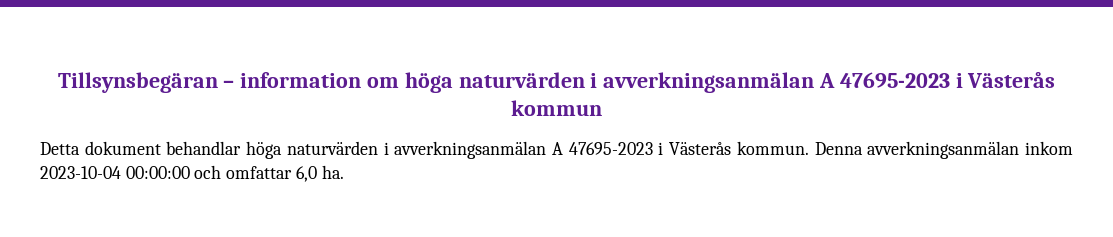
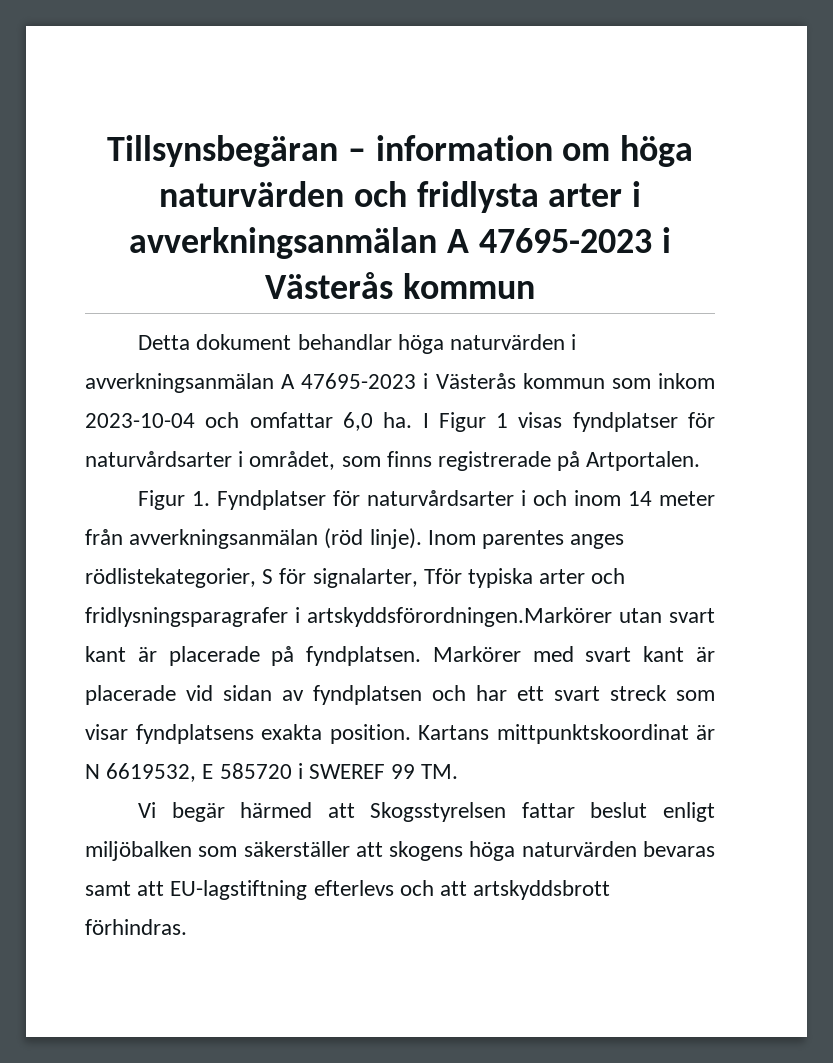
(585, 80) none -> [353,181,623,213] och fridlysta arter
[736,141,1020,159] kommun. Denna avverkningsanmälan -> [522,373,651,389] kommun som
[125,166,190,179] 00:00:00 -> (195, 420) none
(344, 172) none -> [422,412,715,432] [85,451,701,471] [138,490,715,510] [85,528,625,549] [85,568,626,588] [85,607,715,627] [85,646,715,666] [85,685,715,705] [85,724,715,744] [85,763,459,782] [138,802,715,822] [85,841,715,861] [85,880,611,900] [85,919,187,935] I Figur 1 visas fyndplatser för naturvårdsarter i området, som finns registrerade på Artportalen. // Figur 1. Fyndplatser för naturvårdsarter i och inom 14 meter från avverkningsanmälan (röd linje). Inom parentes anges rödlistekategorier, S för signalarter, Tför typiska arter och fridlysningsparagrafer i artskyddsförordningen.Markörer utan svart kant är placerade på fyndplatsen. Markörer med svart kant är placerade vid sidan av fyndplatsen och har ett svart streck som visar fyndplatsens exakta position. Kartans mittpunktskoordinat är N 6619532, E 585720 i SWEREF 99 TM. // Vi begär härmed att Skogsstyrelsen fattar beslut enligt miljöbalken som säkerställer att skogens höga naturvärden bevaras samt att EU-lagstiftning efterlevs och att artskyddsbrott förhindras.

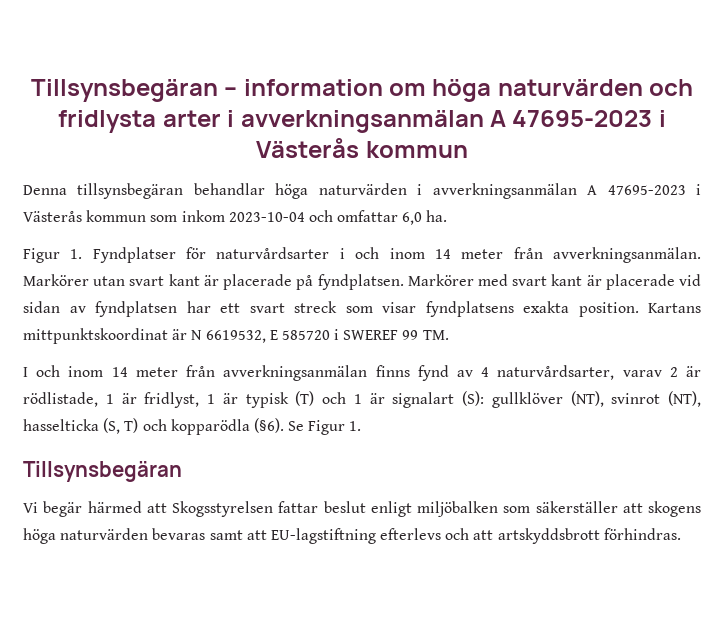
[138,334,292,350] Detta dokument -> [23,183,184,199] Denna tillsynsbegäran
[422,412,715,432] [85,451,701,471] I Figur 1 visas fyndplatser för naturvårdsarter i området, som finns registrerade på Artportalen. -> (448, 216) none
[129,528,625,549] [85,568,626,588] [85,607,612,627] avverkningsanmälan (röd linje). Inom parentes anges rödlistekategorier, S för signalarter, Tför typiska arter och fridlysningsparagrafer i artskyddsförordningen.Markörer -> [553,247,702,263] [23,274,89,286] avverkningsanmälan. Markörer
[432,685,466,701] och -> (177, 309) none
(459, 771) none -> [23,365,701,381] [23,391,701,408] [23,418,362,435] [23,461,182,482] // I och inom 14 meter från avverkningsanmälan finns fynd av 4 naturvårdsarter, varav 2 är rödlistade, 1 är fridlyst, 1 är typisk (T) och 1 är signalart (S): gullklöver (NT), svinrot (NT), hasselticka (S, T) och kopparödla (§6). Se Figur 1. // Tillsynsbegäran

